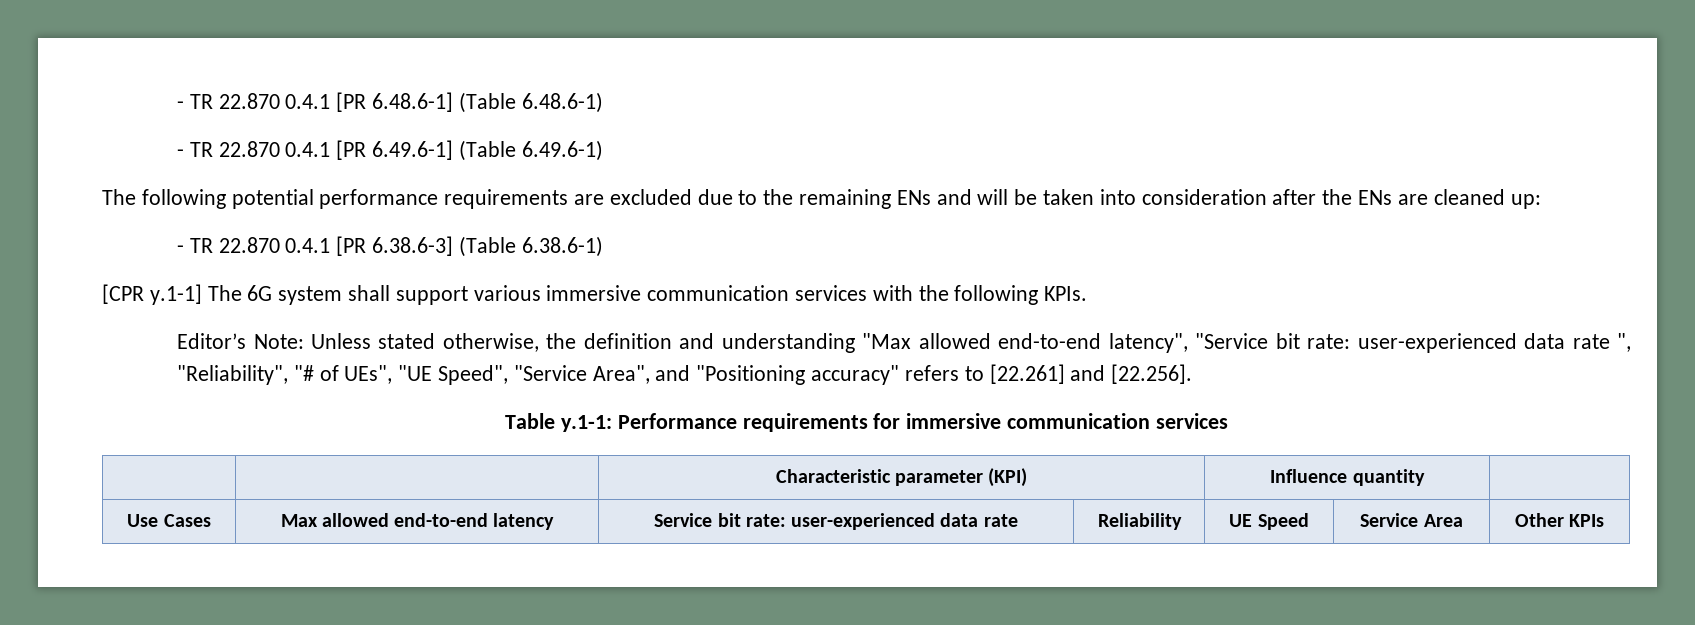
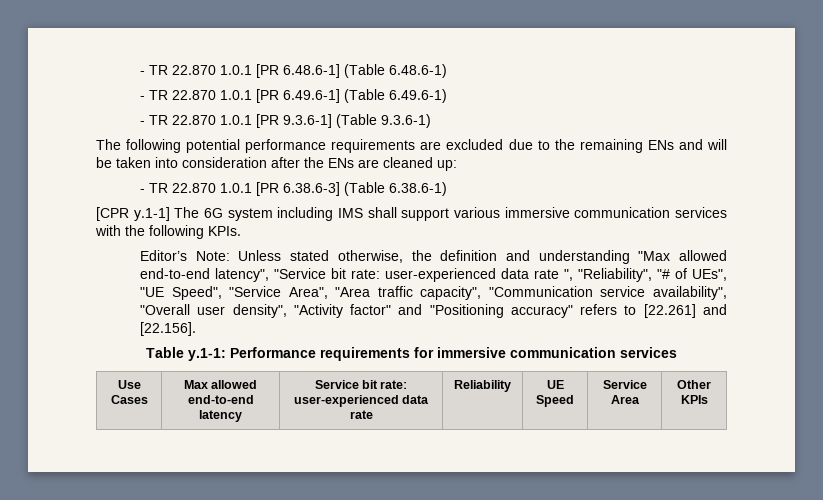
[177,93,331,109] - TR 22.870 0.4.1 -> [140,65,253,75] - TR 22.870 1.0.1
[285,142,331,157] 0.4.1 -> [220,90,253,100] 1.0.1
(603, 150) none -> [140,114,432,128] // - TR 22.870 1.0.1 [PR 9.3.6-1] (Table 9.3.6-1)
[285,238,331,253] 0.4.1 -> [220,183,253,193] 1.0.1
(343, 295) none -> [277,207,363,221] including IMS
(650, 374) none -> [335,286,727,300] [140,304,392,318] "Area traffic capacity", "Communication service availability", "Overall user density", "Activity factor"
[1111,364,1193,384] [22.256]. -> [140,322,197,336] [22.156].
[775,468,1028,487] [1270,469,1425,486] // | | Characteristic parameter (KPI) | Influence quantity | -> (677, 352) none

